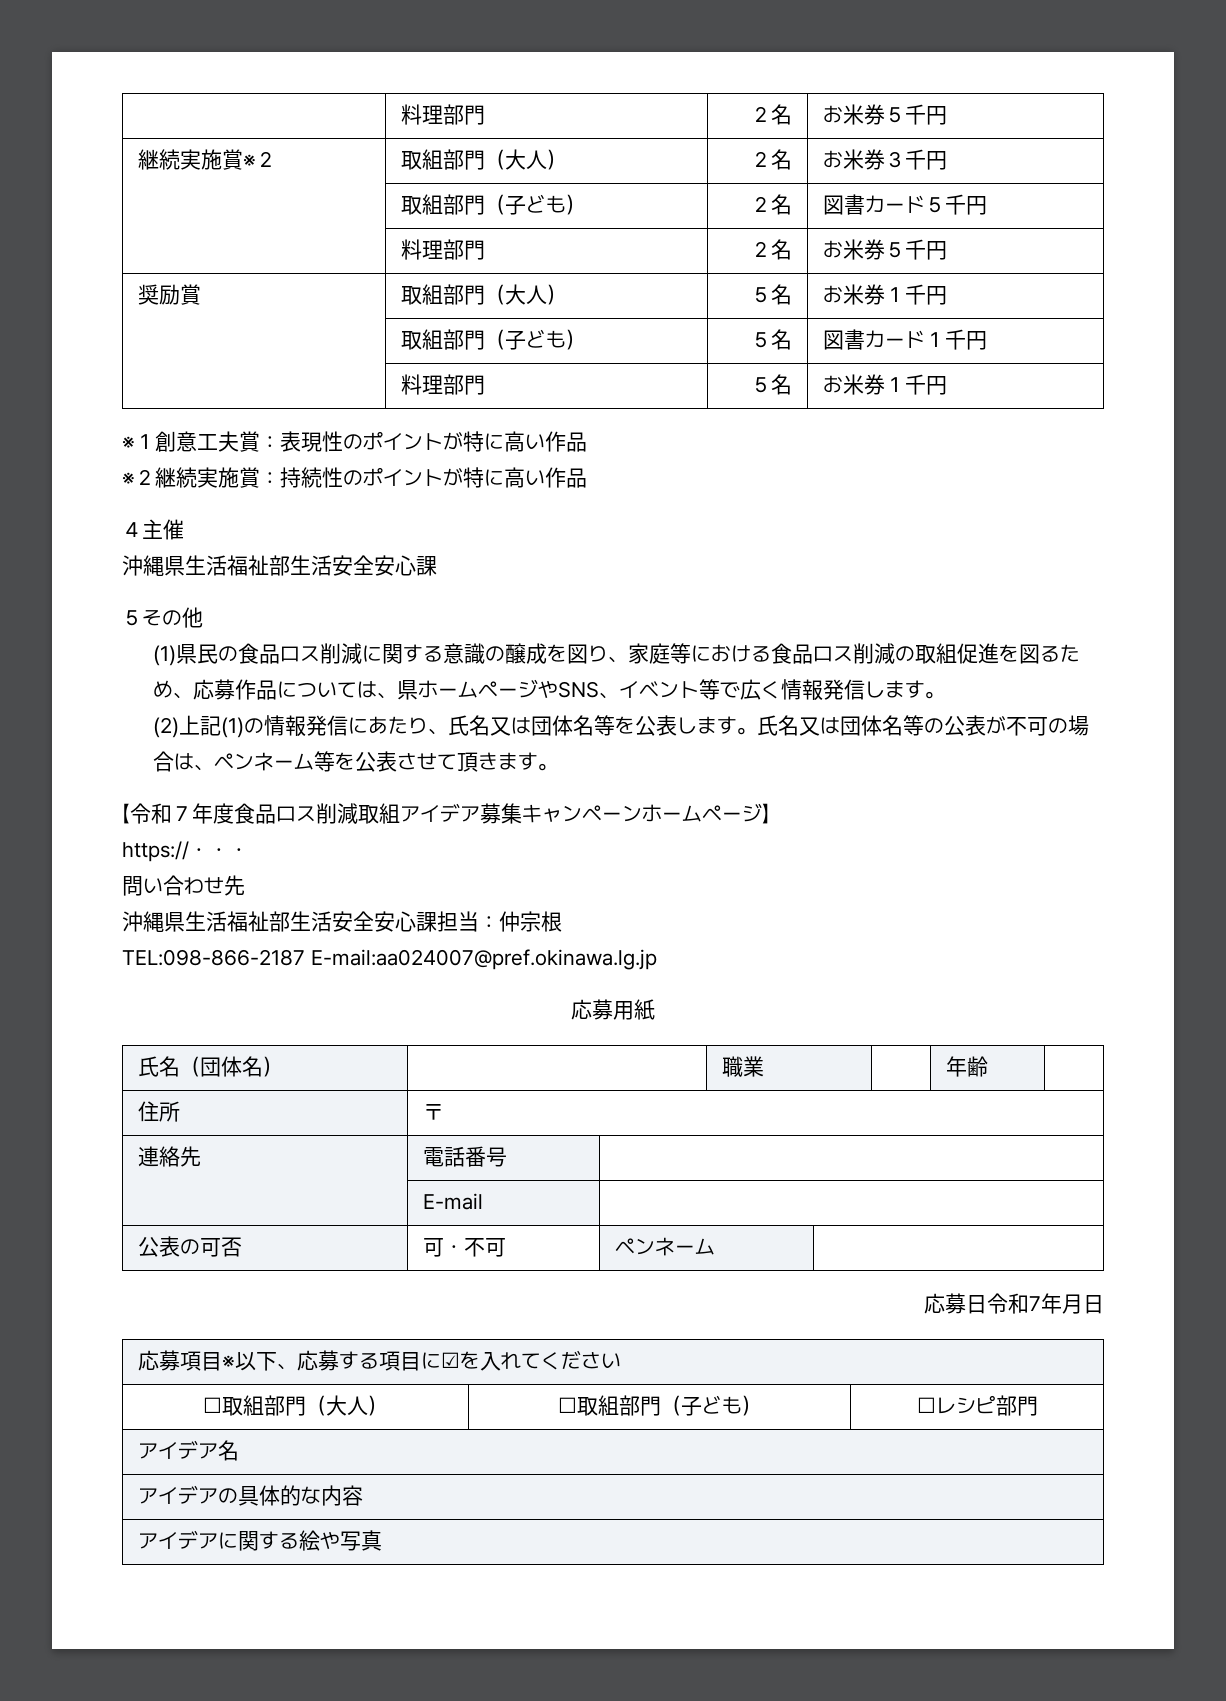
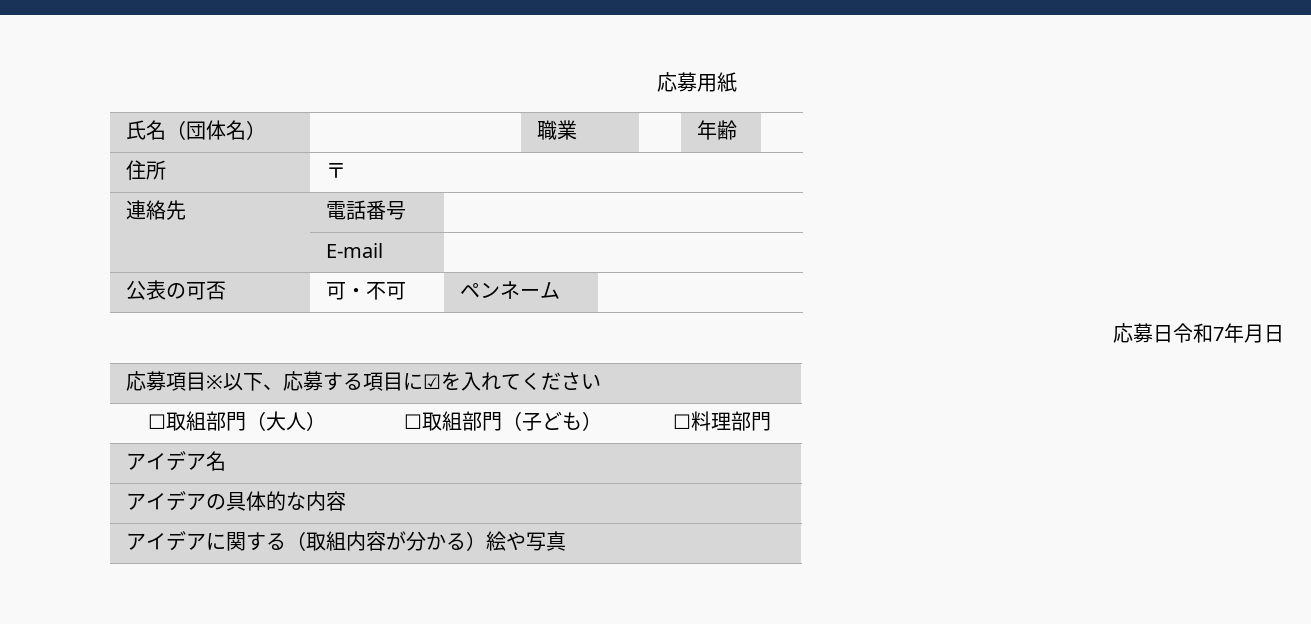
[401,104,486,125] [750,104,792,125] [823,104,948,125] [138,149,277,170] [401,149,568,170] [750,149,792,170] [823,149,948,170] [401,194,587,215] [750,194,792,215] [823,194,988,215] [401,239,486,260] [750,239,792,260] [823,239,948,260] [138,284,202,305] [401,284,568,305] [750,284,792,305] [823,284,948,305] [401,329,587,350] [750,329,792,350] [823,329,988,350] [401,374,486,395] [750,374,792,395] [823,374,948,395] [122,431,587,452] [122,467,587,488] [122,519,184,540] [122,555,437,576] [122,607,203,628] [152,643,1080,666] [152,679,945,701] [152,715,1089,738] [152,751,558,772] [122,803,770,824] [122,841,249,862] [122,875,245,896] [122,911,562,932] [122,949,657,970] | 料理部門 | ２名 | お米券５千円 // 継続実施賞※２ | 取組部門（大人） | ２名 | お米券３千円 // | 取組部門（子ども） | ２名 | 図書カード５千円 // | 料理部門 | ２名 | お米券５千円 // 奨励賞 | 取組部門（大人） | ５名 | お米券１千円 // | 取組部門（子ども） | ５名 | 図書カード１千円 // | 料理部門 | ５名 | お米券１千円 // ※１創意工夫賞：表現性のポイントが特に高い作品 // ※２継続実施賞：持続性のポイントが特に高い作品 // ４主催 // 沖縄県生活福祉部生活安全安心課 // ５その他 // (1)県民の食品ロス削減に関する意識の醸成を図り、家庭等における食品ロス削減の取組促進を図るため、応募作品については、県ホームページやSNS、イベント等で広く情報発信します。 // (2)上記(1)の情報発信にあたり、氏名又は団体名等を公表します。氏名又は団体名等の公表が不可の場合は、ペンネーム等を公表させて頂きます。 // 【令和７年度食品ロス削減取組アイデア募集キャンペーンホームページ】 // https://・・・ // 問い合わせ先 // 沖縄県生活福祉部生活安全安心課担当：仲宗根 // TEL:098-866-2187 E-mail:aa024007@pref.okinawa.lg.jp // -> (657, 82) none
[935,1395,996,1414] レシピ -> [691,411,731,431] 料理
(300, 1541) none -> [285,531,486,551] （取組内容が分かる）

